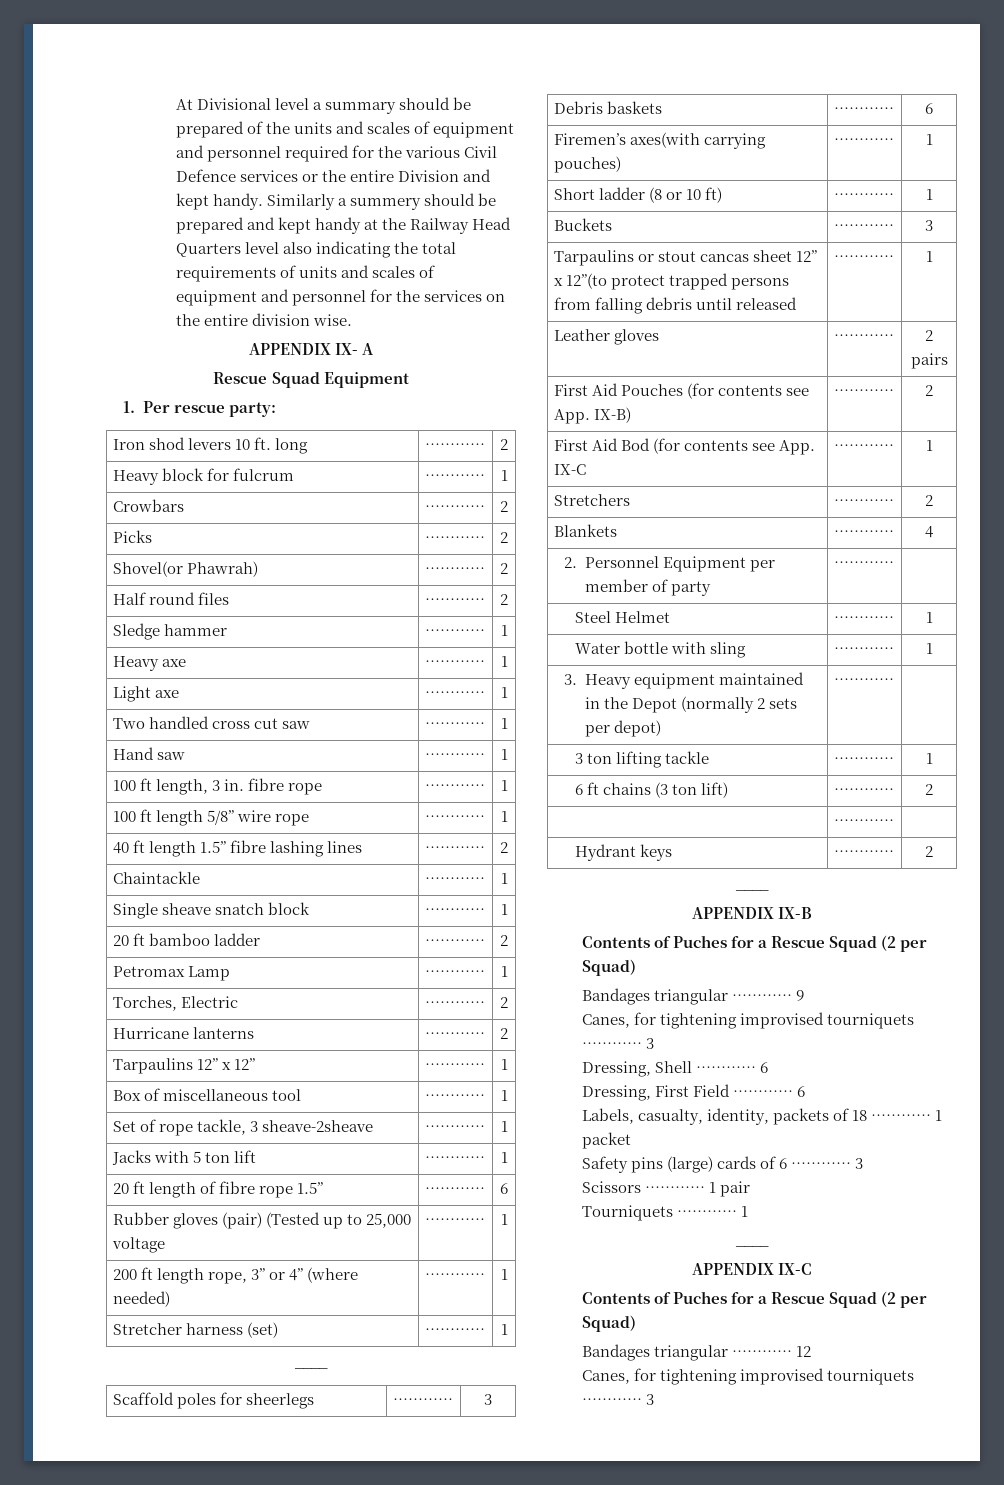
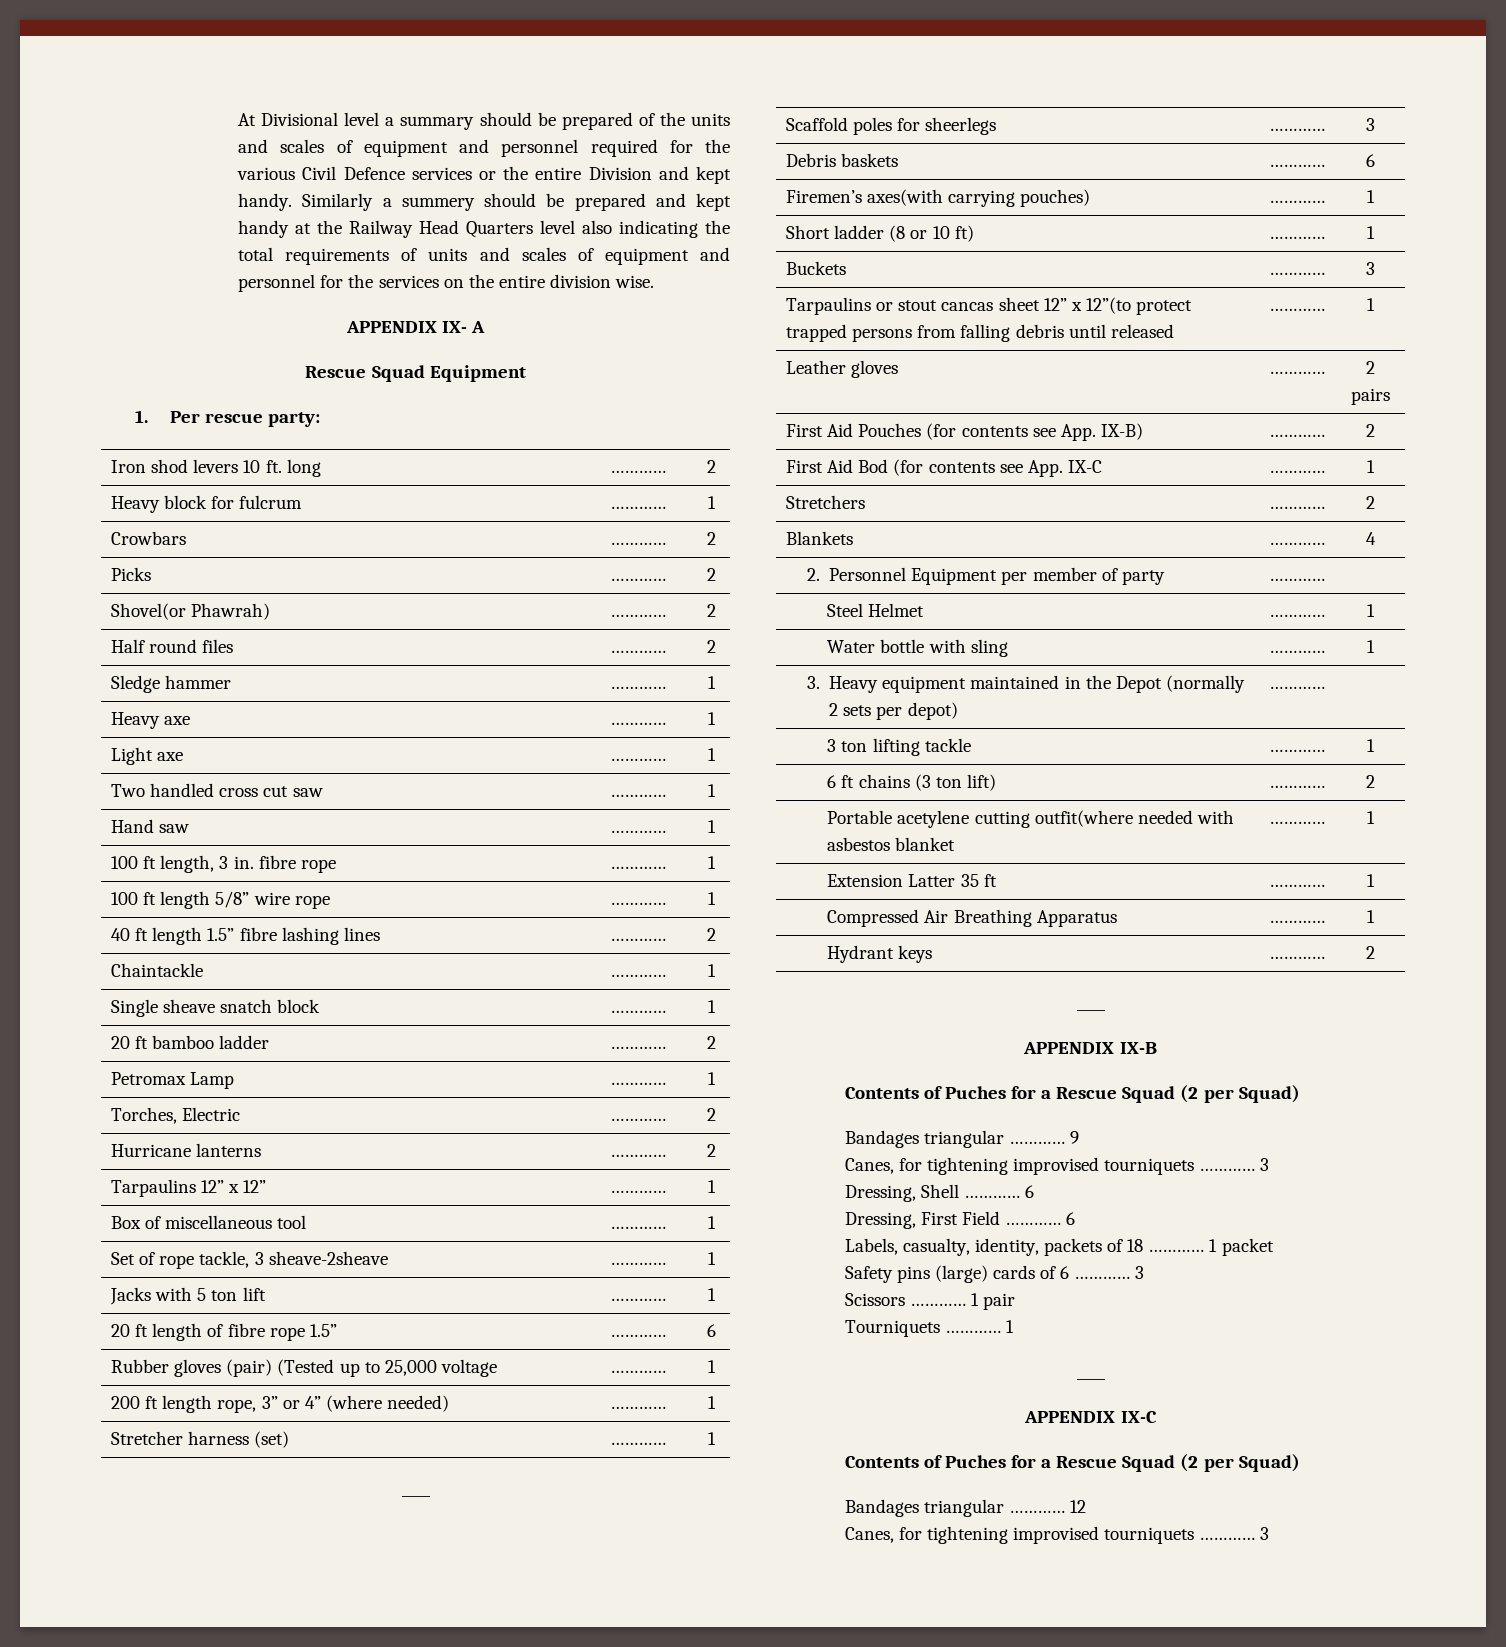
[833,819,894,826] | ………… | -> [827,810,1234,828] [827,837,956,851] [1269,821,1326,824] [1367,811,1375,824] [827,874,997,887] [1269,884,1326,887] [1367,874,1375,887] [827,909,1117,927] [1269,920,1326,923] [1367,910,1375,923] Portable acetylene cutting outfit(where needed with asbestos blanket | ………… | 1 // Extension Latter 35 ft | ………… | 1 // Compressed Air Breathing Apparatus | ………… | 1

